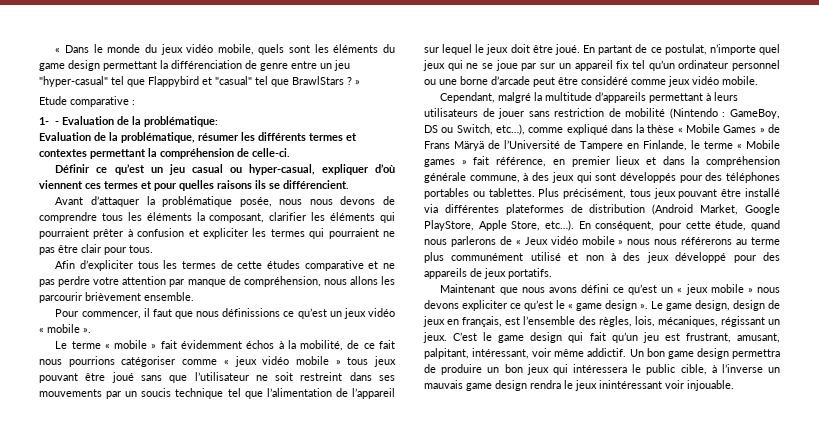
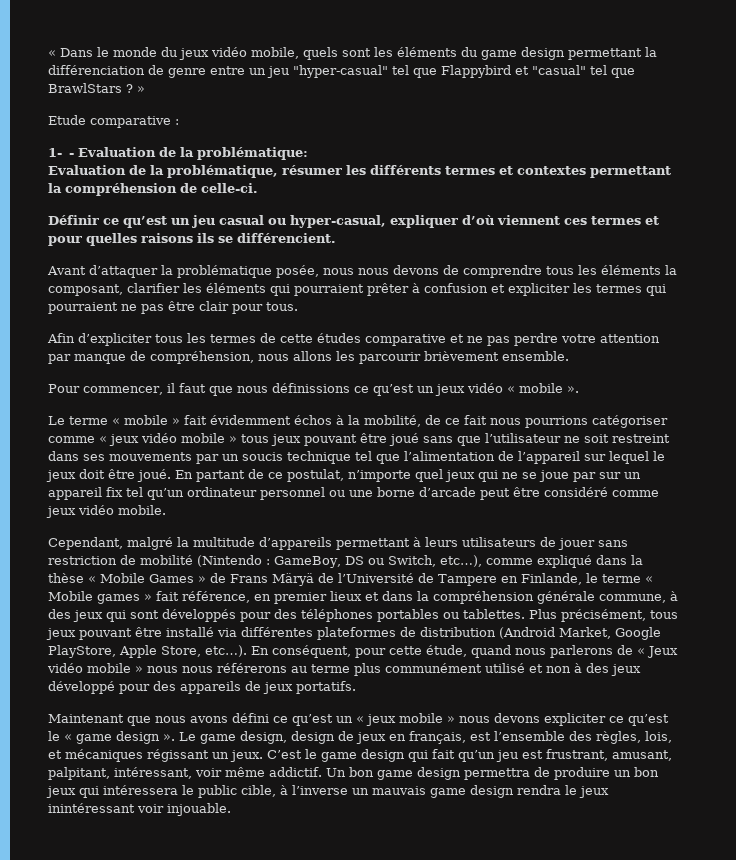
[657,316,718,327] mécaniques, -> [48,749,143,762] et mécaniques

